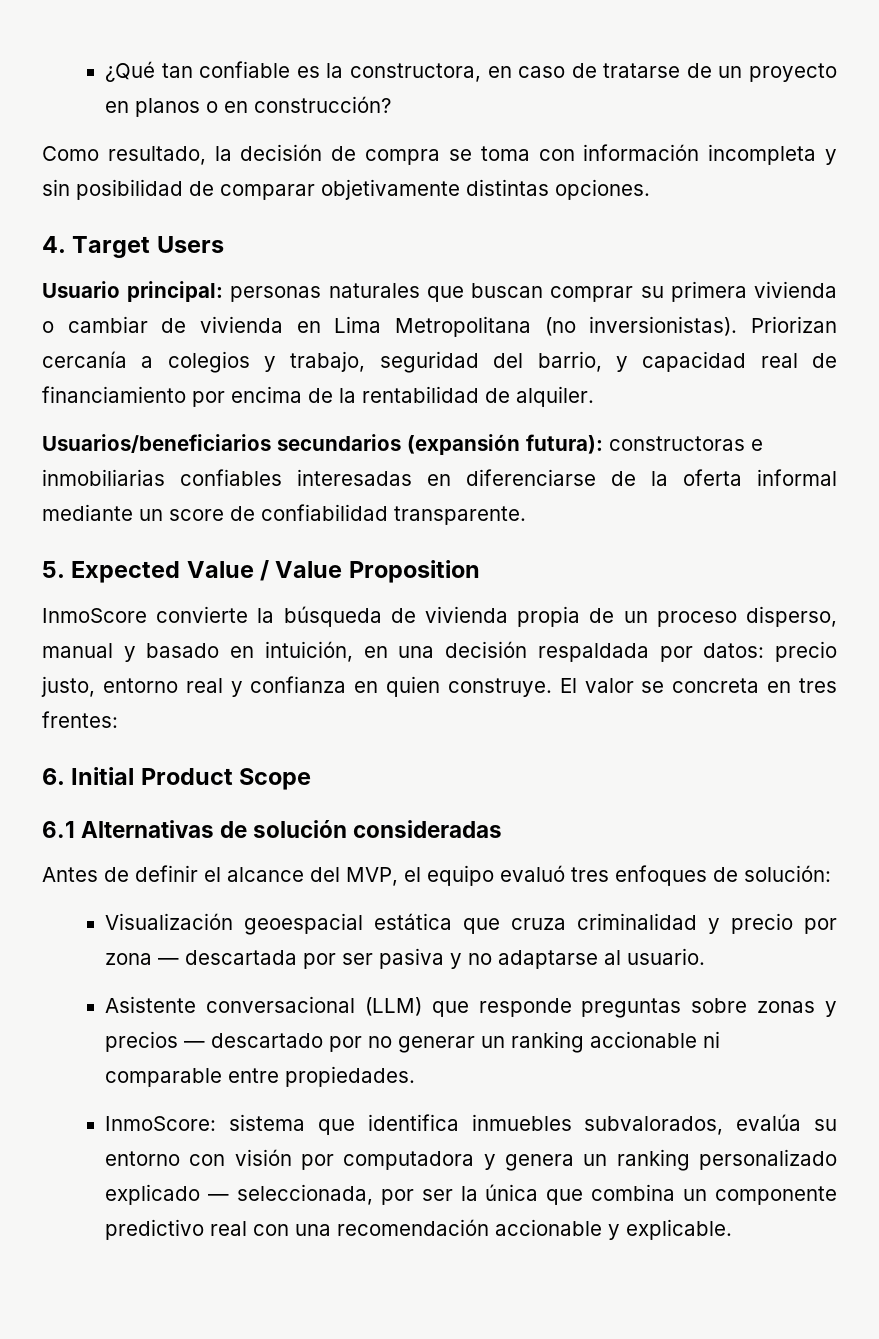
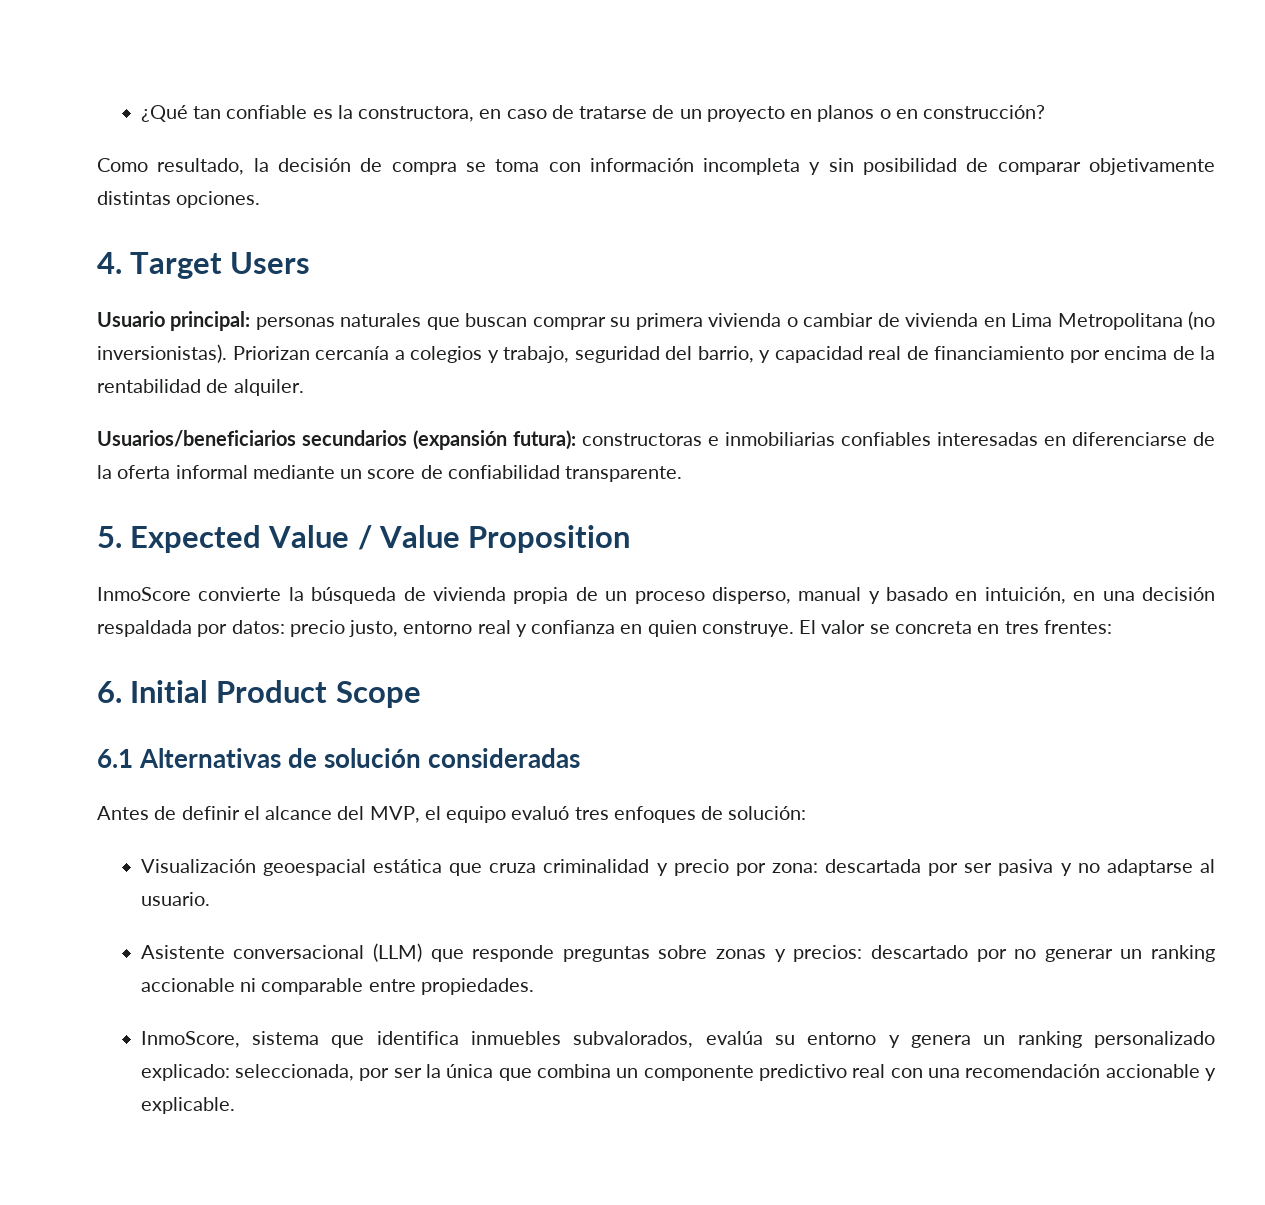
[105,953,180,965] zona — -> [771,863,818,873] zona:
[105,1031,206,1052] precios — -> [793,945,863,962] precios:
[105,1116,217,1131] InmoScore: -> [140,1031,240,1048] InmoScore,
[189,1149,475,1170] con visión por computadora -> (877, 1038) none
[105,1184,230,1205] explicado — -> [140,1064,230,1081] explicado:

